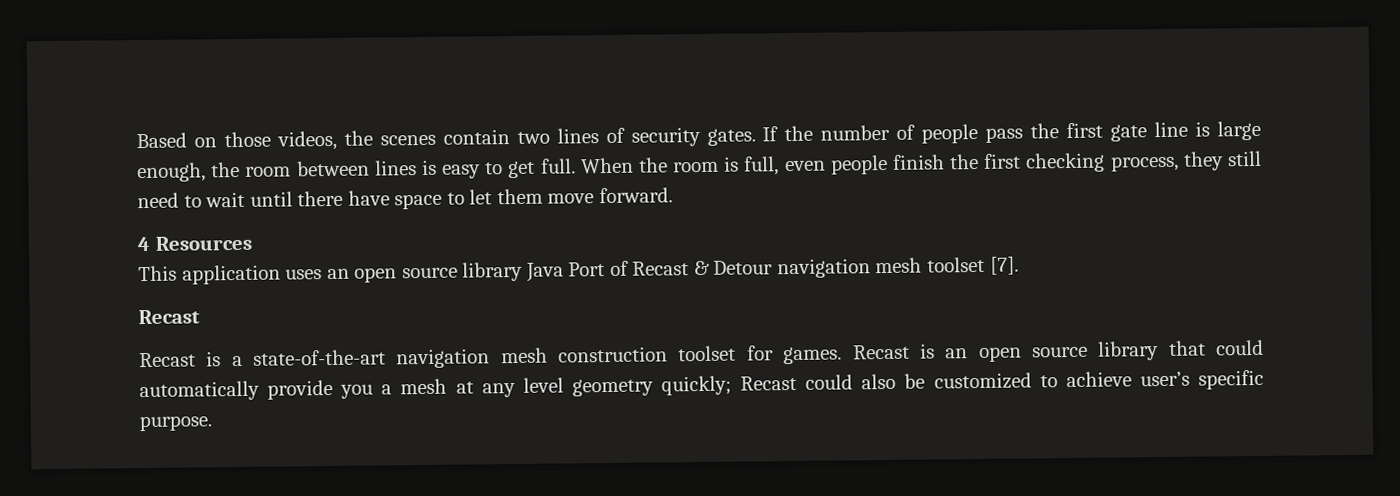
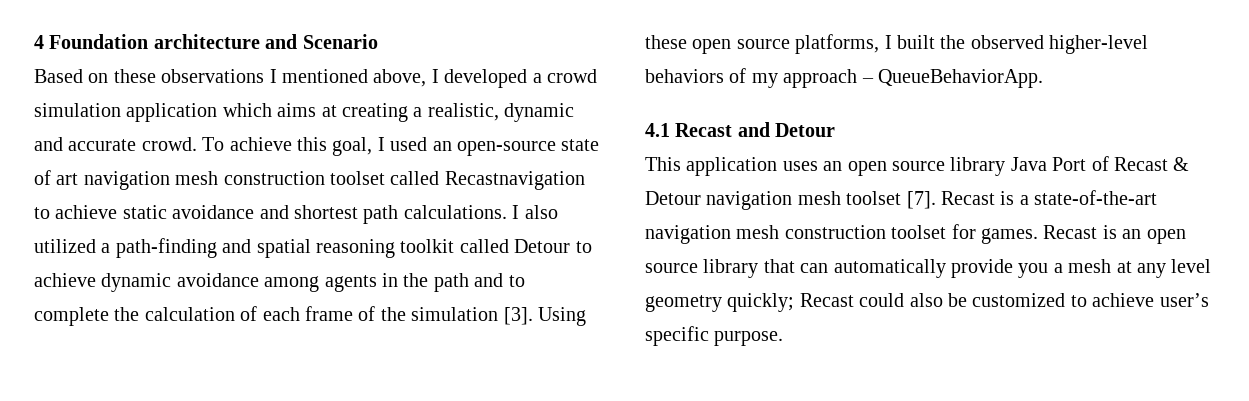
[136,120,1262,151] [137,150,1262,183] [137,187,673,210] [137,235,252,252] Based on those videos, the scenes contain two lines of security gates. If the number of people pass the first gate line is large enough, the room between lines is easy to get full. When the room is full, even people finish the first checking process, they still need to wait until there have space to let them move forward. // 4 Resources -> [34,34,378,49] [34,69,597,88] [34,103,575,122] [34,137,600,156] [34,170,585,190] [34,205,558,224] [34,238,592,258] [34,273,525,292] [34,306,586,326] [645,34,1149,54] [645,68,1043,88] [645,122,836,137] 4 Foundation architecture and Scenario // Based on these observations I mentioned above, I developed a crowd simulation application which aims at creating a realistic, dynamic and accurate crowd. To achieve this goal, I used an open-source state of art navigation mesh construction toolset called Recastnavigation to achieve static avoidance and shortest path calculations. I also utilized a path-finding and spatial reasoning toolkit called Detour to achieve dynamic avoidance among agents in the path and to complete the calculation of each frame of the simulation [3]. Using these open source platforms, I built the observed higher-level behaviors of my approach – QueueBehaviorApp. // 4.1 Recast and Detour
[138,309,200,325] // Recast // -> (936, 200) none
[1216,339,1264,356] could -> [800,263,829,273] can

